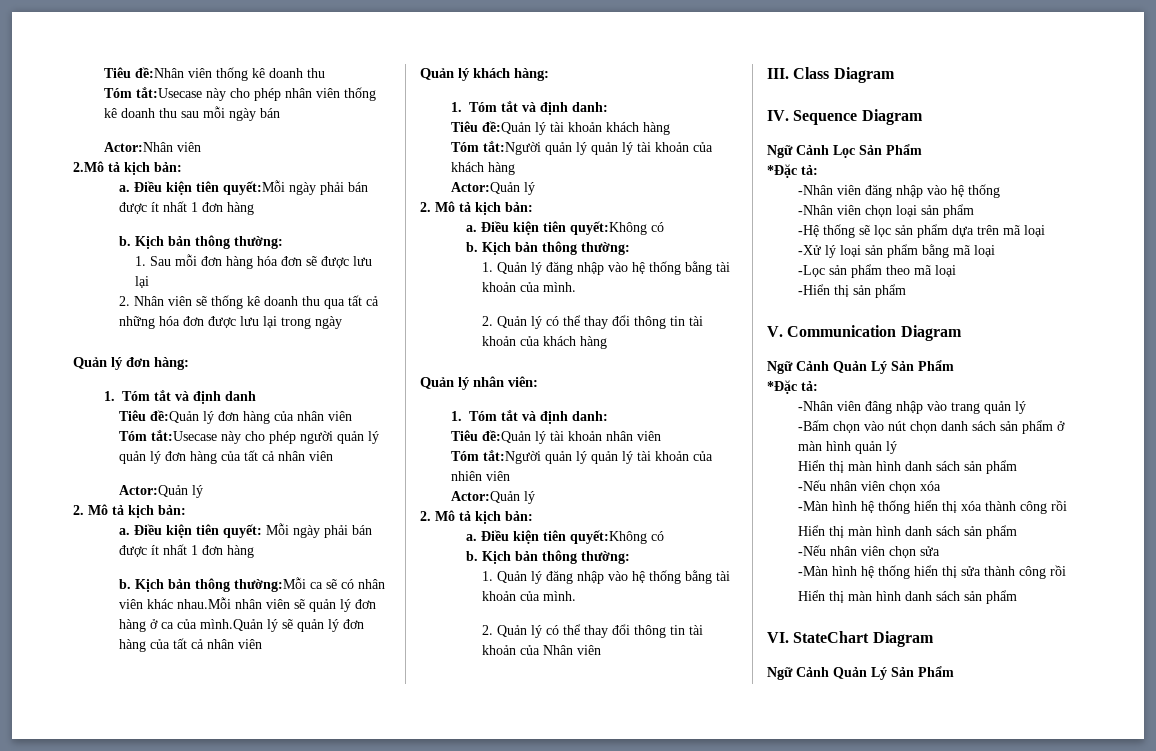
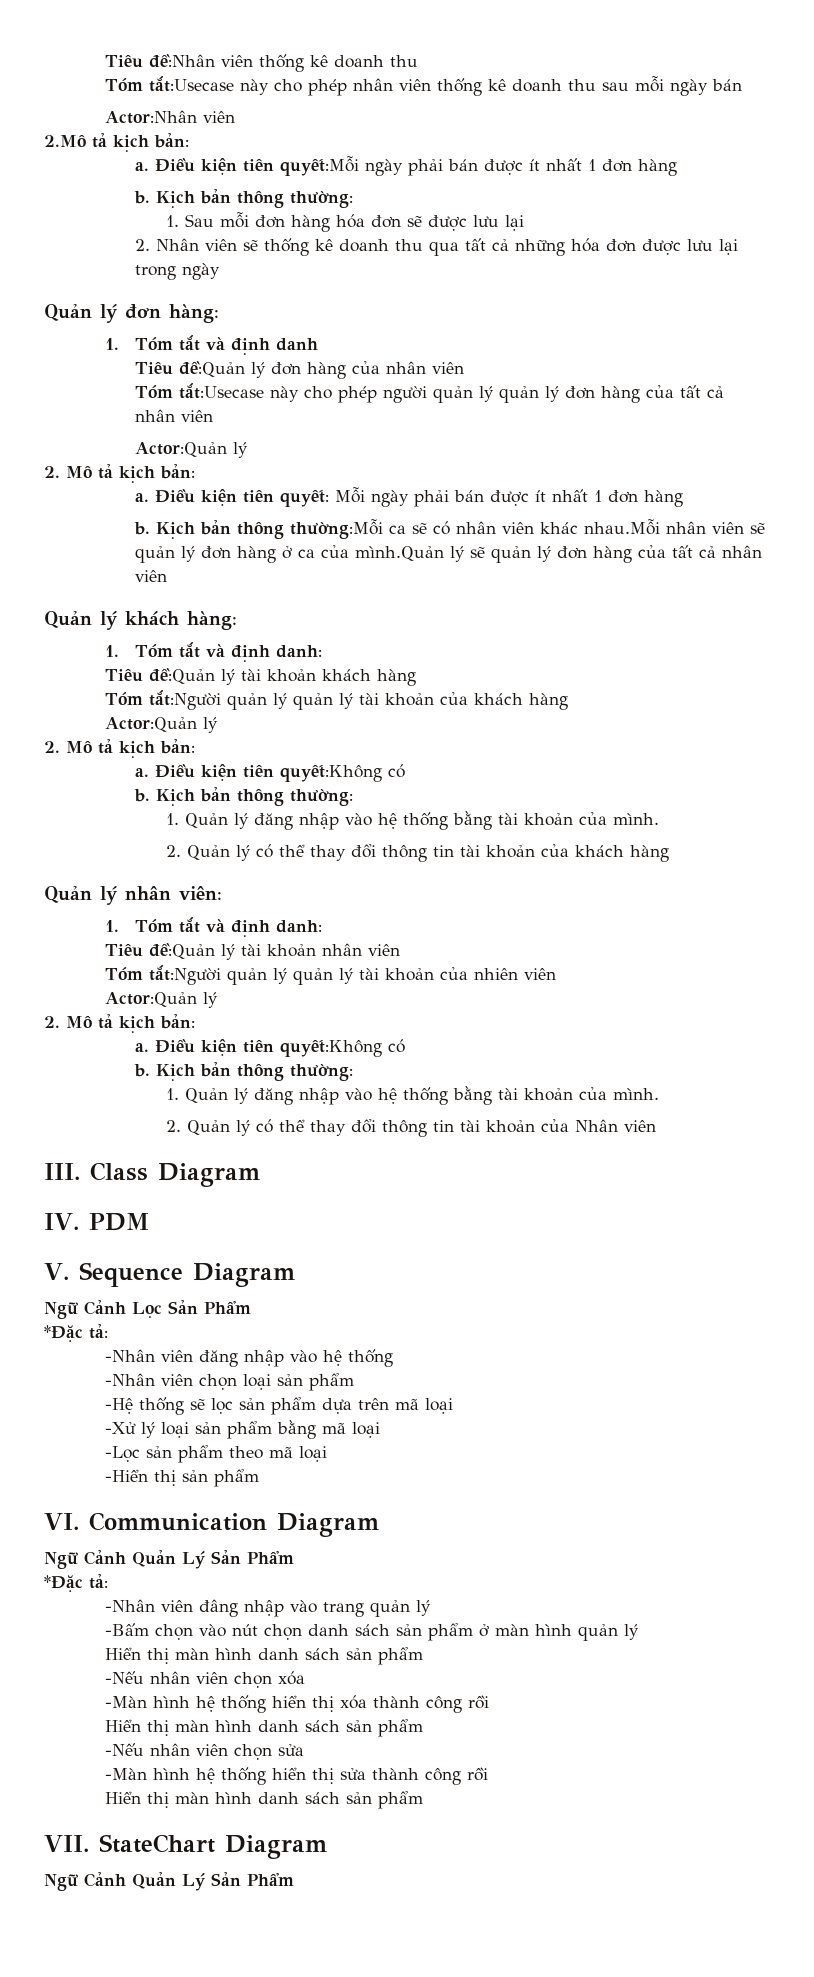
(789, 115) none -> [88,1213,150,1231] [44,1263,69,1280] PDM // V.
[767,326,783,337] V. -> [44,1513,79,1530] VI.
[767,632,789,643] VI. -> [44,1835,89,1852] VII.

